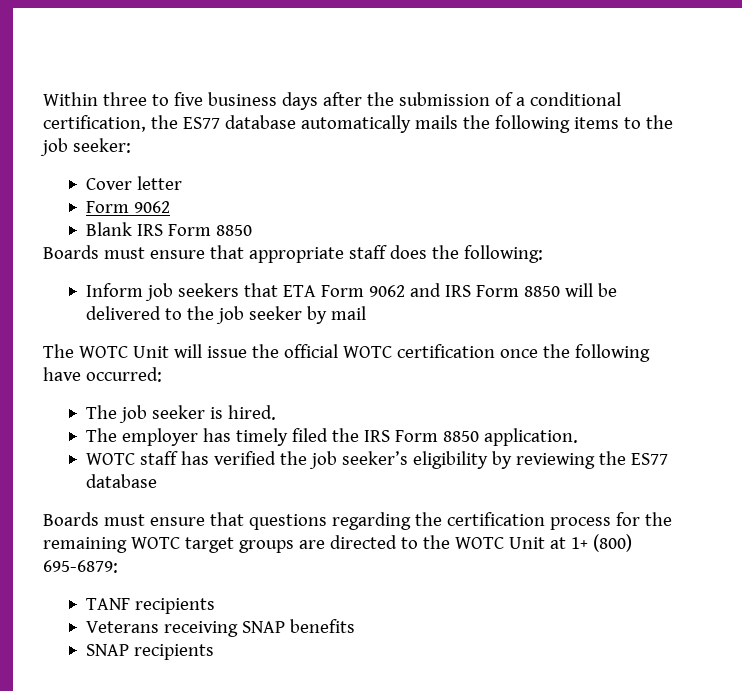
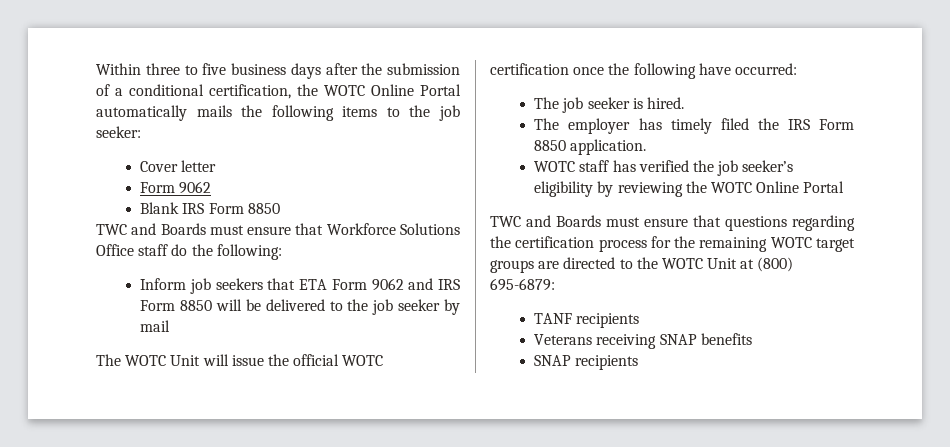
[182,115,296,129] ES77 database -> [324,84,461,96] WOTC Online Portal
[43,245,427,263] Boards must ensure that appropriate staff does -> [96,223,460,235] [96,244,188,256] TWC and Boards must ensure that Workforce Solutions Office staff do
[630,453,668,465] [86,474,158,488] ES77 database // -> [711,181,845,193] [490,215,551,227] WOTC Online Portal // TWC and
[570,537,588,549] 1+ -> (755, 264) none

